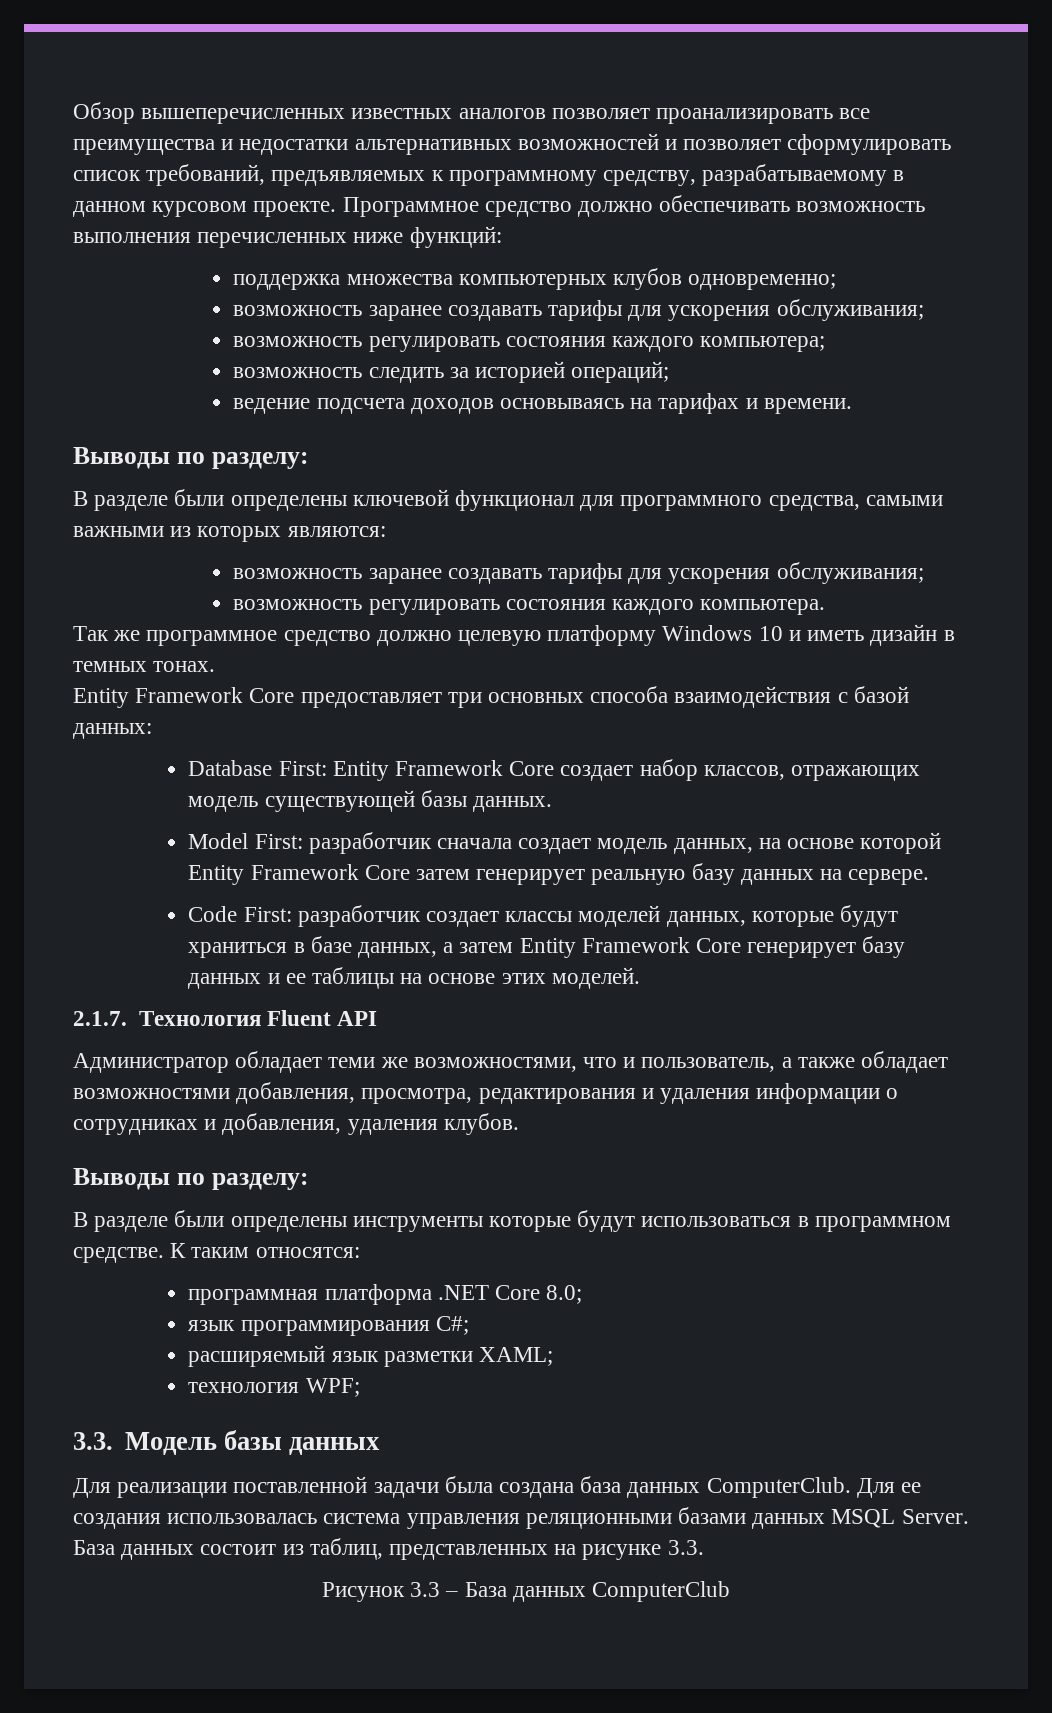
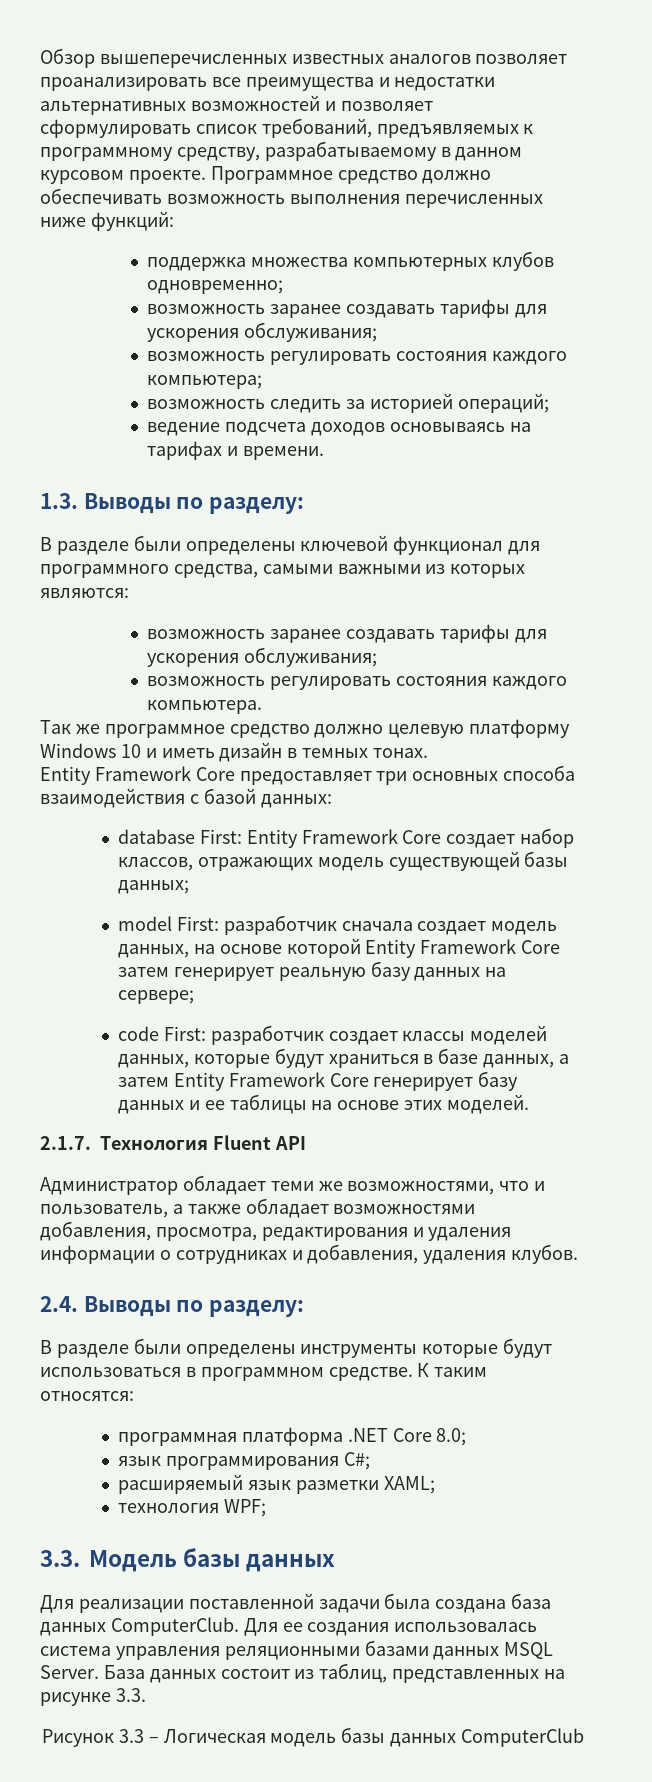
(852, 406) none -> [40,493,78,509] 1.3.
[188,760,273,776] Database -> [118,829,196,844] database
[472,796,552,812] [188,833,249,849] данных. // Model -> [118,880,190,894] [118,916,173,931] данных; // model
[848,869,930,885] [188,906,238,922] сервере. // Code -> [118,990,195,1004] [118,1026,160,1041] сервере; // code
(519, 1124) none -> [40,1296,78,1312] 2.4.
[464,1582,507,1597] База -> [163,1727,386,1747] Логическая модель базы

